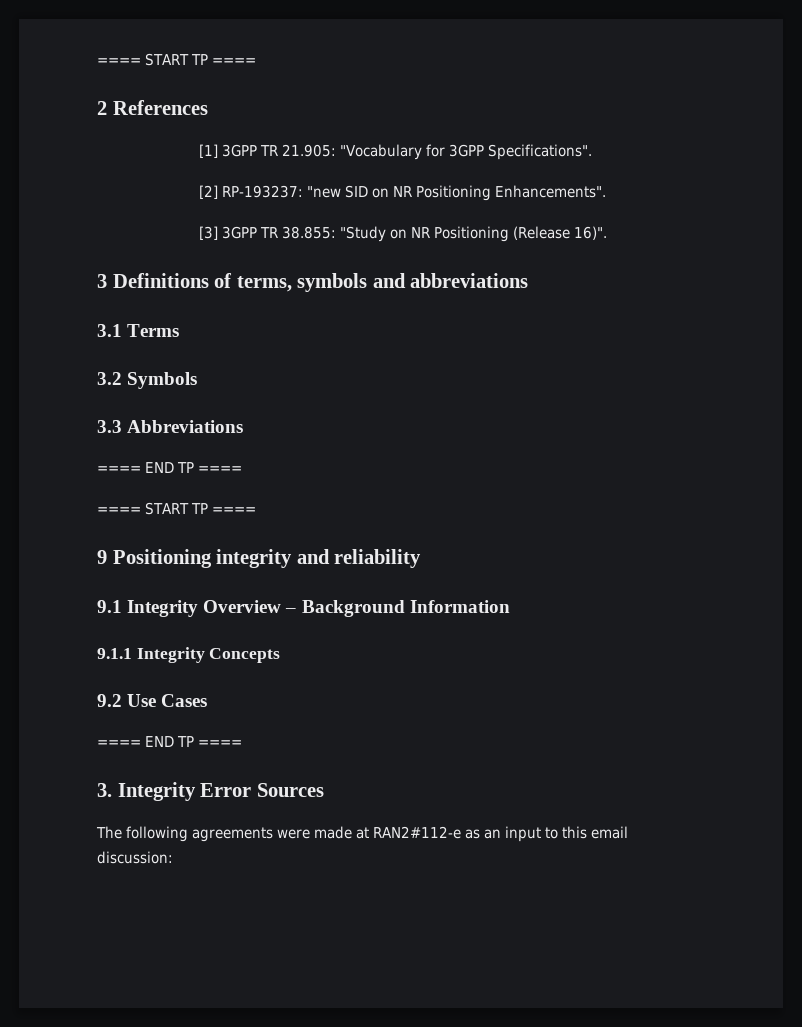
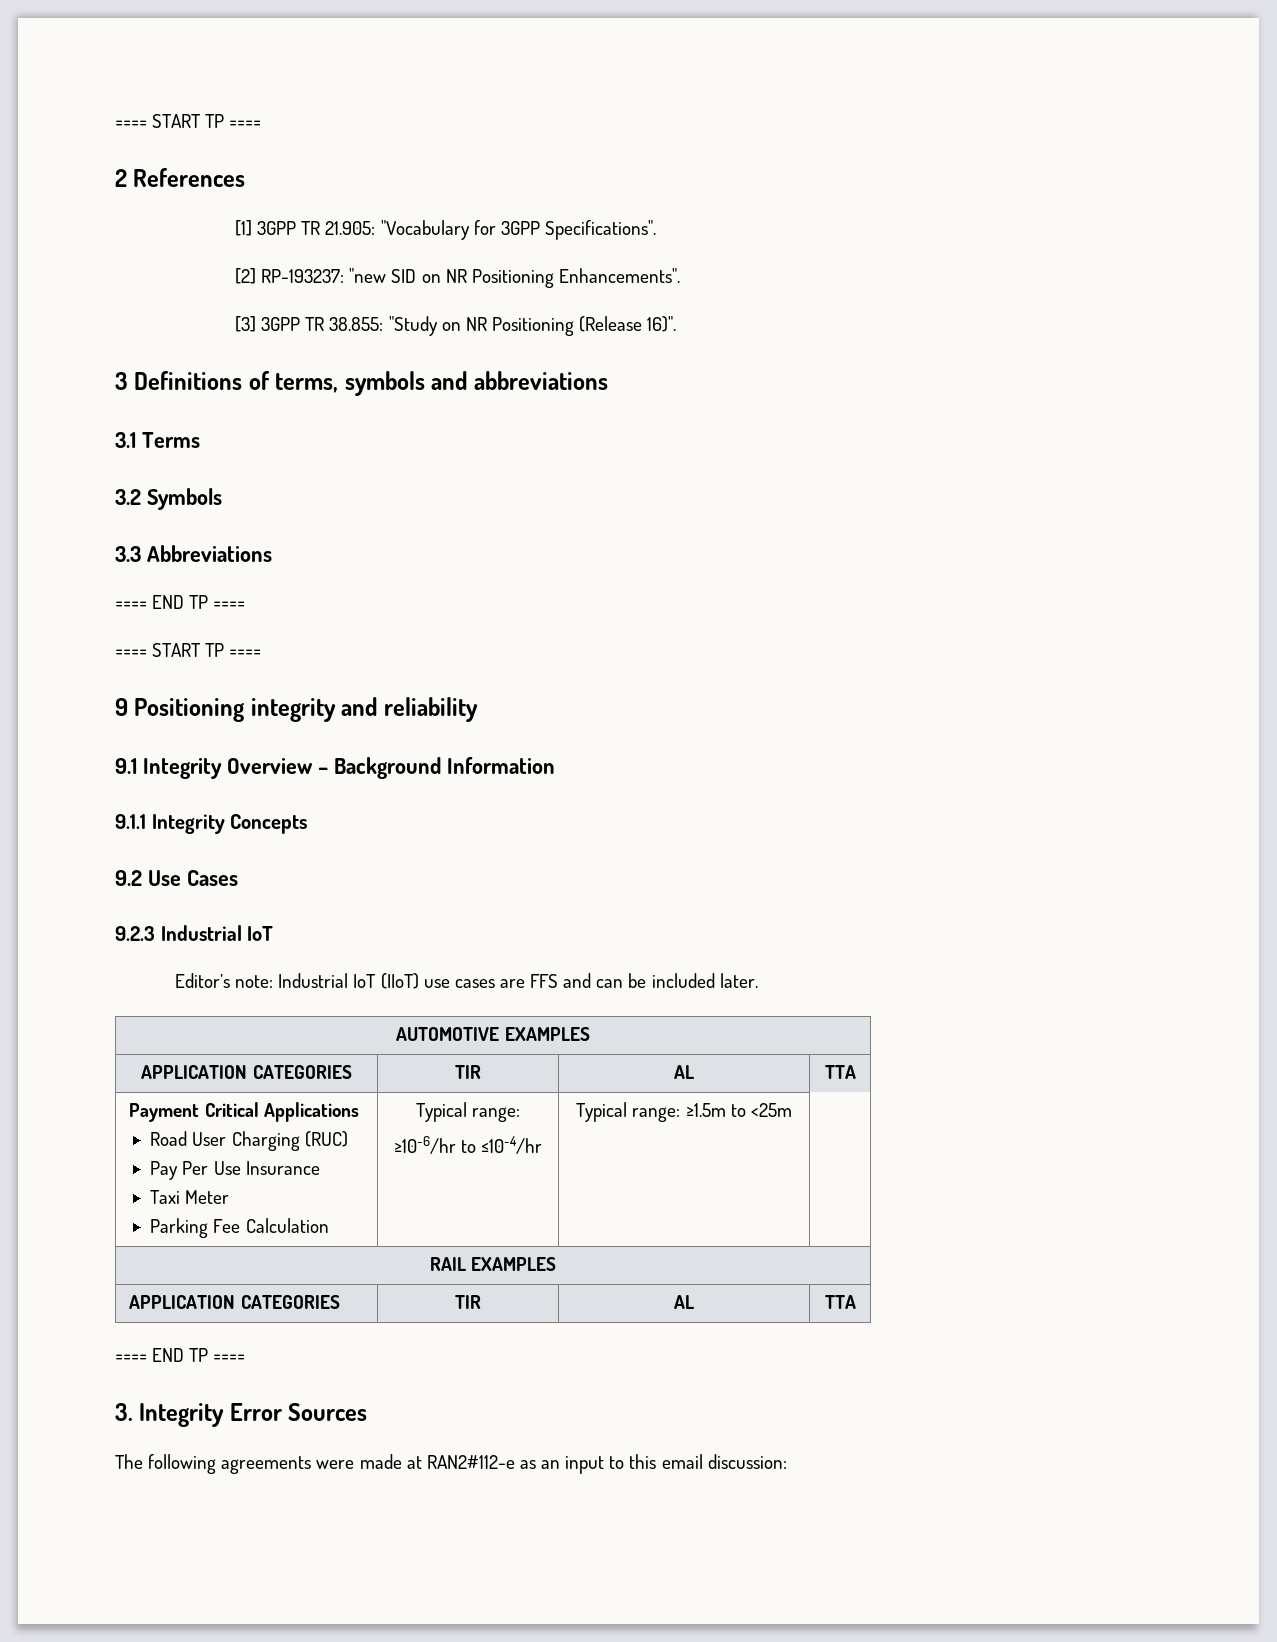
(208, 700) none -> [115,925,274,941] [175,973,758,989] [396,1027,590,1041] [141,1065,352,1079] [455,1065,481,1079] [674,1065,694,1079] [824,1065,856,1079] [129,1102,359,1122] [150,1131,348,1151] [150,1161,320,1180] [150,1190,230,1204] [150,1218,329,1238] [415,1102,521,1122] [393,1136,543,1154] [576,1102,792,1122] [429,1257,557,1271] [129,1295,340,1309] [455,1295,481,1309] [674,1295,694,1309] [824,1295,856,1309] // 9.2.3 Industrial IoT // Editor’s note: Industrial IoT (IIoT) use cases are FFS and can be included later. // AUTOMOTIVE EXAMPLES // APPLICATION CATEGORIES | TIR | AL | TTA // Payment Critical Applications // Road User Charging (RUC) // Pay Per Use Insurance // Taxi Meter // Parking Fee Calculation | Typical range: // ≥10-6/hr to ≤10-4/hr | Typical range: ≥1.5m to <25m | // RAIL EXAMPLES // APPLICATION CATEGORIES | TIR | AL | TTA

